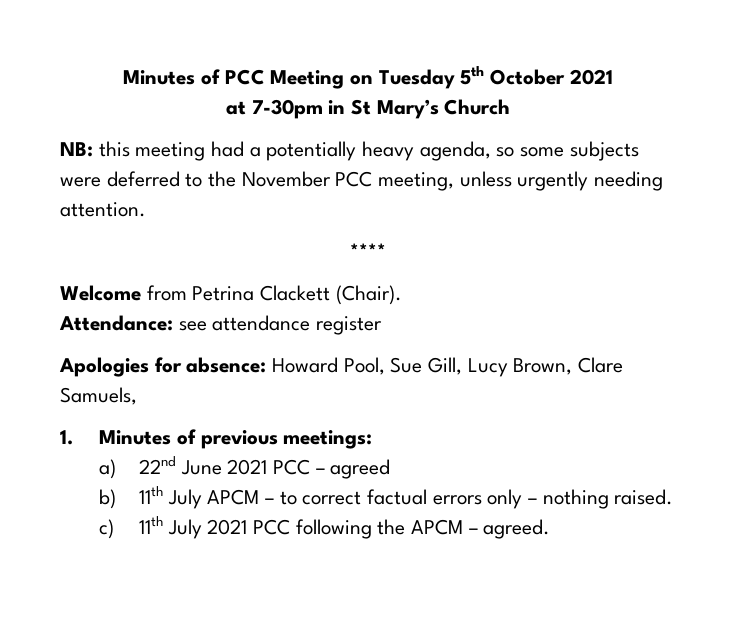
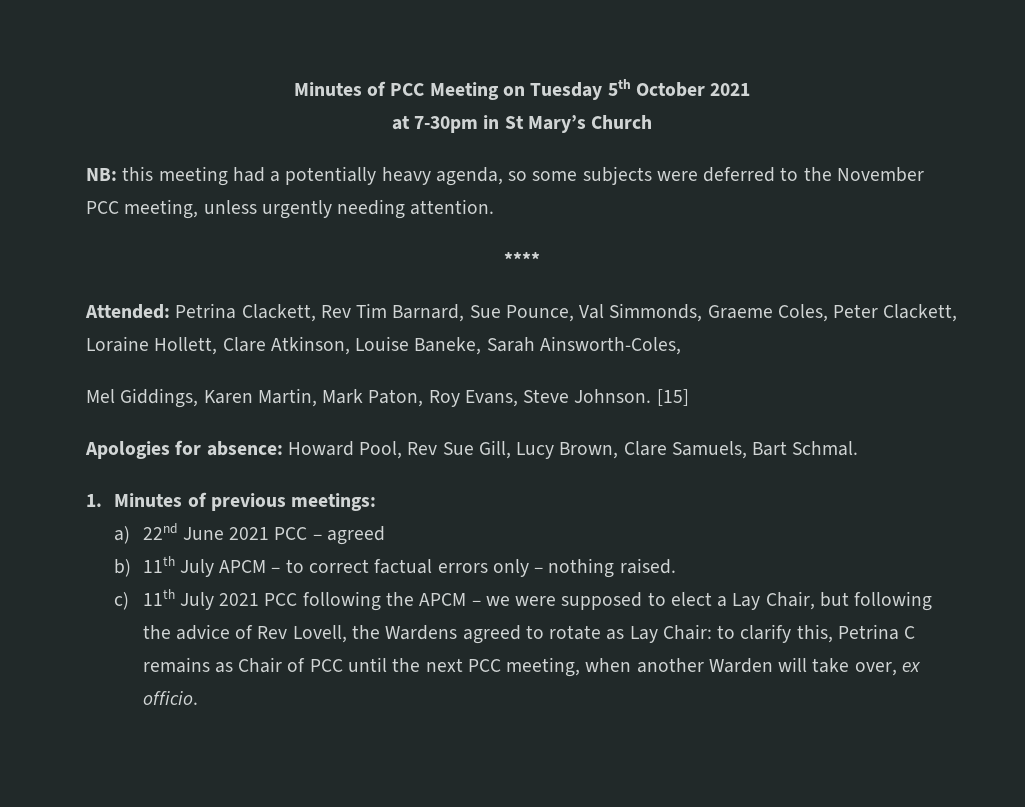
[60,285,402,305] [59,315,383,335] Welcome from Petrina Clackett (Chair). // Attendance: see attendance register -> [85,303,958,322] [86,336,681,355] [86,388,689,408] Attended: Petrina Clackett, Rev Tim Barnard, Sue Pounce, Val Simmonds, Graeme Coles, Peter Clackett, Loraine Hollett, Clare Atkinson, Louise Baneke, Sarah Ainsworth-Coles, // Mel Giddings, Karen Martin, Mark Paton, Roy Evans, Steve Johnson. [15]
(385, 366) none -> [407,442,438,455] Rev
(137, 396) none -> [752,441,859,456] Bart Schmal.
[483,519,551,539] agreed. -> [485,591,933,611] [142,624,916,644] [142,657,921,677] [142,691,198,705] we were supposed to elect a Lay Chair, but following the advice of Rev Lovell, the Wardens agreed to rotate as Lay Chair: to clarify this, Petrina C remains as Chair of PCC until the next PCC meeting, when another Warden will take over, ex officio.

